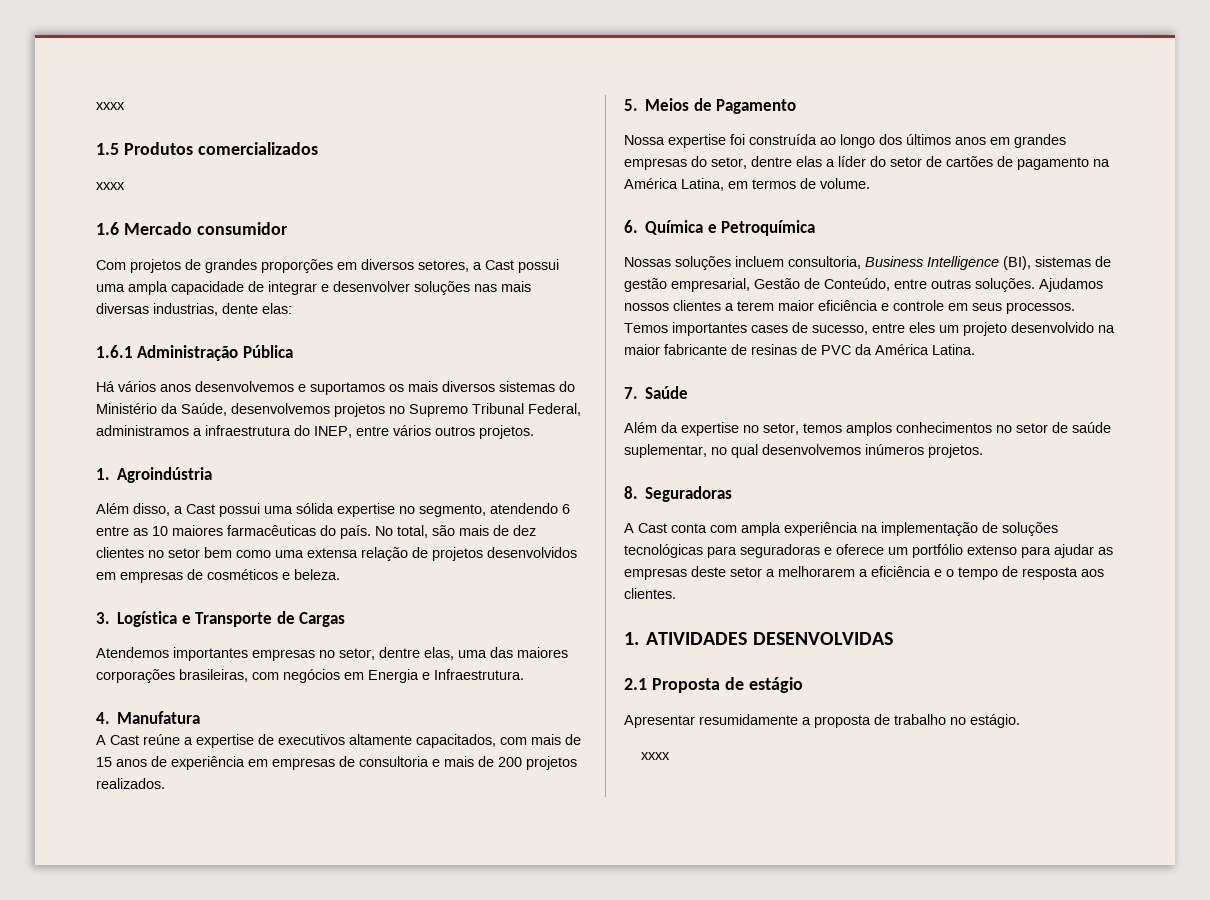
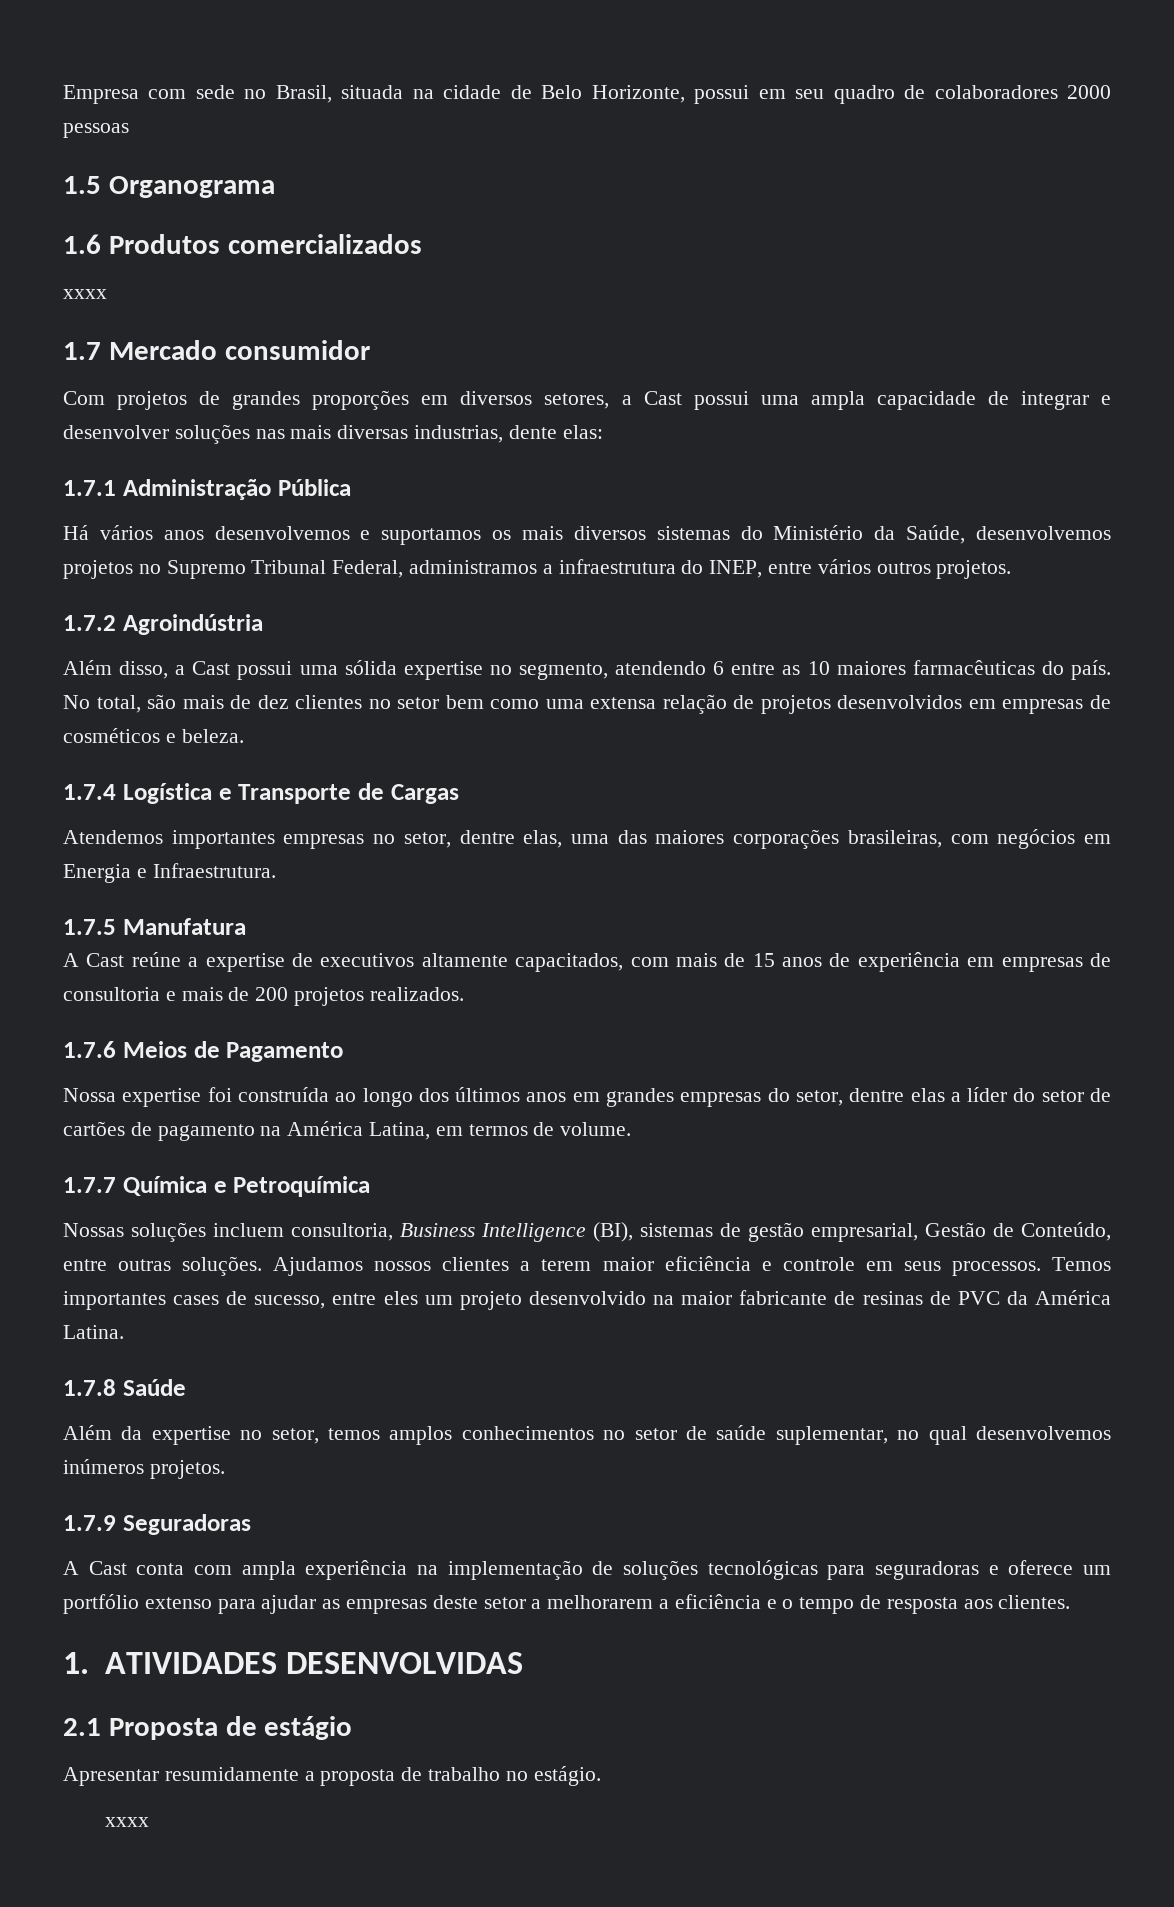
[96,102,125,110] xxxx -> [63,85,1111,104] [63,123,129,138] Empresa com sede no Brasil, situada na cidade de Belo Horizonte, possui em seu quadro de colaboradores 2000 pessoas
(119, 149) none -> [108,176,275,198] [63,234,101,254] Organograma // 1.6
[96,222,119,235] 1.6 -> [63,342,101,360] 1.7
[96,345,133,358] 1.6.1 -> [63,480,116,496] 1.7.1
[96,468,110,480] 1. -> [63,615,116,631] 1.7.2
[96,612,110,624] 3. -> [63,784,116,800] 1.7.4
[96,712,110,724] 4. -> [63,919,116,935] 1.7.5
[624,99,638,111] 5. -> [63,1041,116,1058] 1.7.6
[624,220,638,233] 6. -> [63,1177,116,1193] 1.7.7
[624,387,638,399] 7. -> [63,1379,116,1396] 1.7.8
[624,486,638,499] 8. -> [63,1515,116,1531] 1.7.9

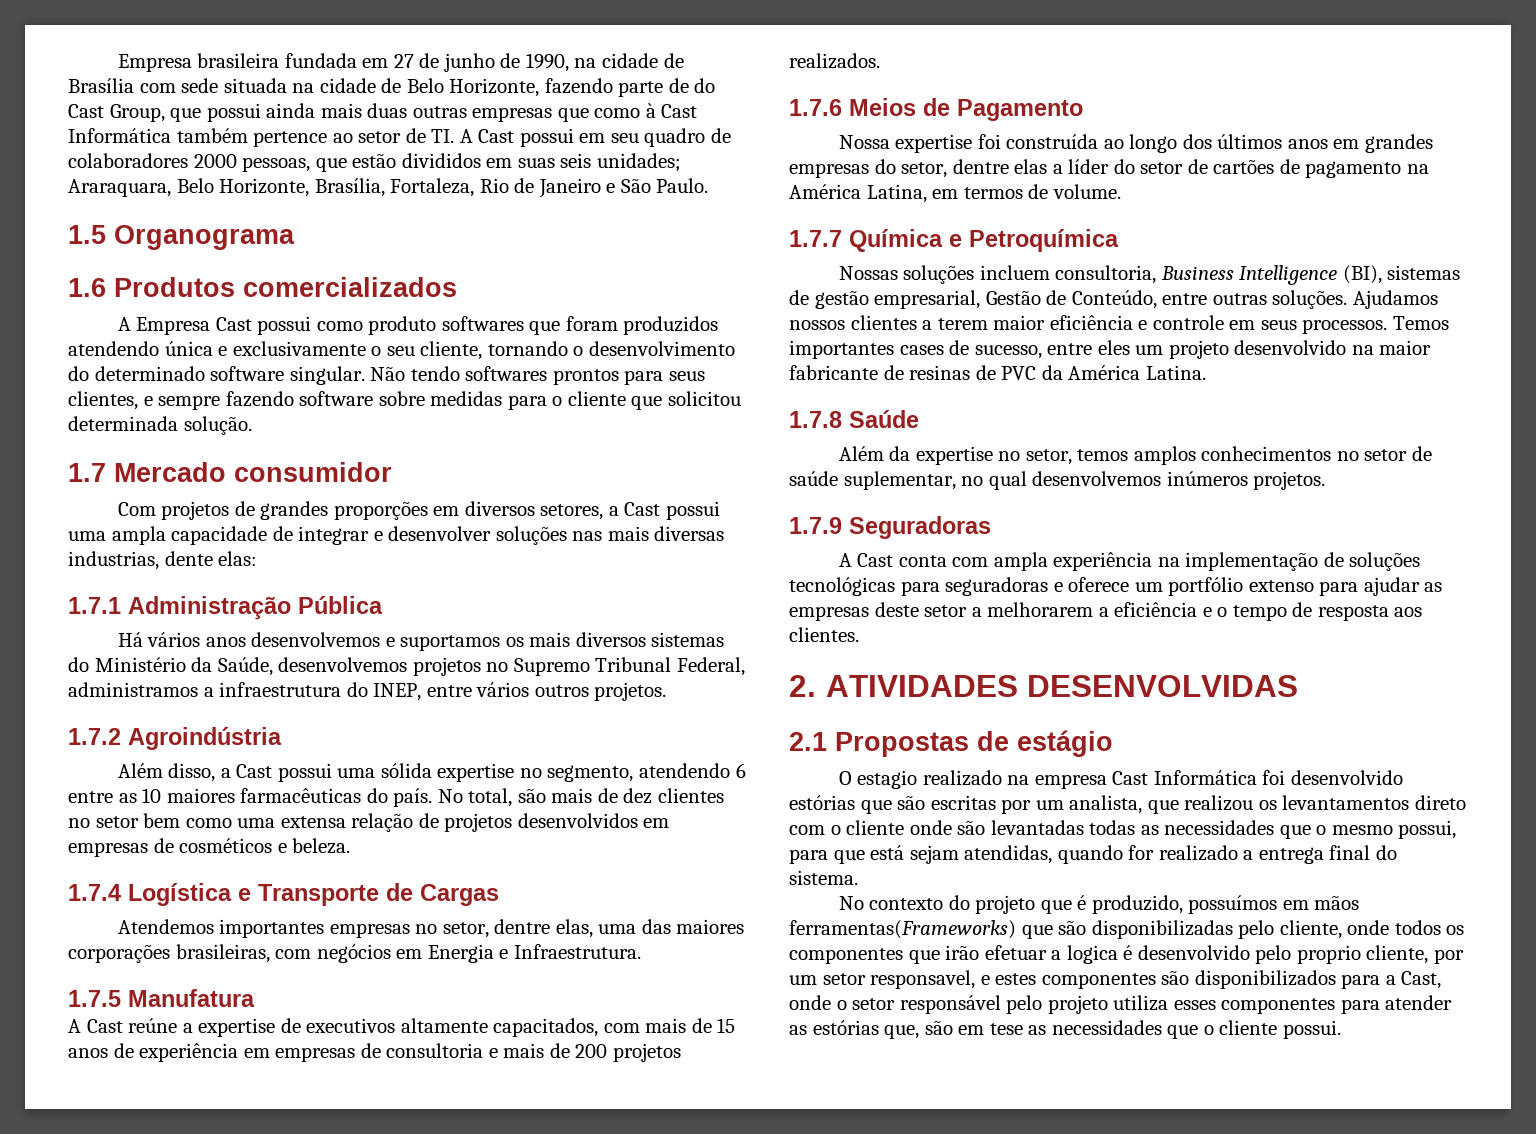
[63,85,332,104] Empresa com sede no Brasil, -> [117,53,684,72] [68,78,219,93] Empresa brasileira fundada em 27 de junho de 1990, na cidade de Brasília com sede
(685, 94) none -> [544,78,716,97] [68,103,698,122] [68,128,515,147] fazendo parte de do Cast Group, que possui ainda mais duas outras empresas que como à Cast Informática também pertence ao setor de TI. A Cast
[63,123,129,138] pessoas -> [242,153,681,172] [68,178,709,198] pessoas, que estão divididos em suas seis unidades; Araraquara, Belo Horizonte, Brasília, Fortaleza, Rio de Janeiro e São Paulo.
[63,289,107,299] xxxx -> [117,316,719,335] [68,341,735,360] [68,366,705,385] [68,391,741,410] [68,416,252,435] A Empresa Cast possui como produto softwares que foram produzidos atendendo única e exclusivamente o seu cliente, tornando o desenvolvimento do determinado software singular. Não tendo softwares prontos para seus clientes, e sempre fazendo software sobre medidas para o cliente que solicitou determinada solução.
[63,1652,89,1674] 1. -> [789,675,816,697] 2.
[108,1718,218,1740] Proposta -> [835,732,969,757] Propostas
[63,1766,601,1786] [104,1817,149,1827] Apresentar resumidamente a proposta de trabalho no estágio. // xxxx -> [838,770,1403,789] [789,795,1466,814] [789,820,1457,839] [789,845,1397,864] [789,870,858,885] [838,895,1360,914] [789,920,1465,939] [789,945,1464,964] [789,970,1442,989] [789,995,1453,1014] [789,1020,1341,1039] O estagio realizado na empresa Cast Informática foi desenvolvido estórias que são escritas por um analista, que realizou os levantamentos direto com o cliente onde são levantadas todas as necessidades que o mesmo possui, para que está sejam atendidas, quando for realizado a entrega final do sistema. // No contexto do projeto que é produzido, possuímos em mãos ferramentas(Frameworks) que são disponibilizadas pelo cliente, onde todos os componentes que irão efetuar a logica é desenvolvido pelo proprio cliente, por um setor responsavel, e estes componentes são disponibilizados para a Cast, onde o setor responsável pelo projeto utiliza esses componentes para atender as estórias que, são em tese as necessidades que o cliente possui.

